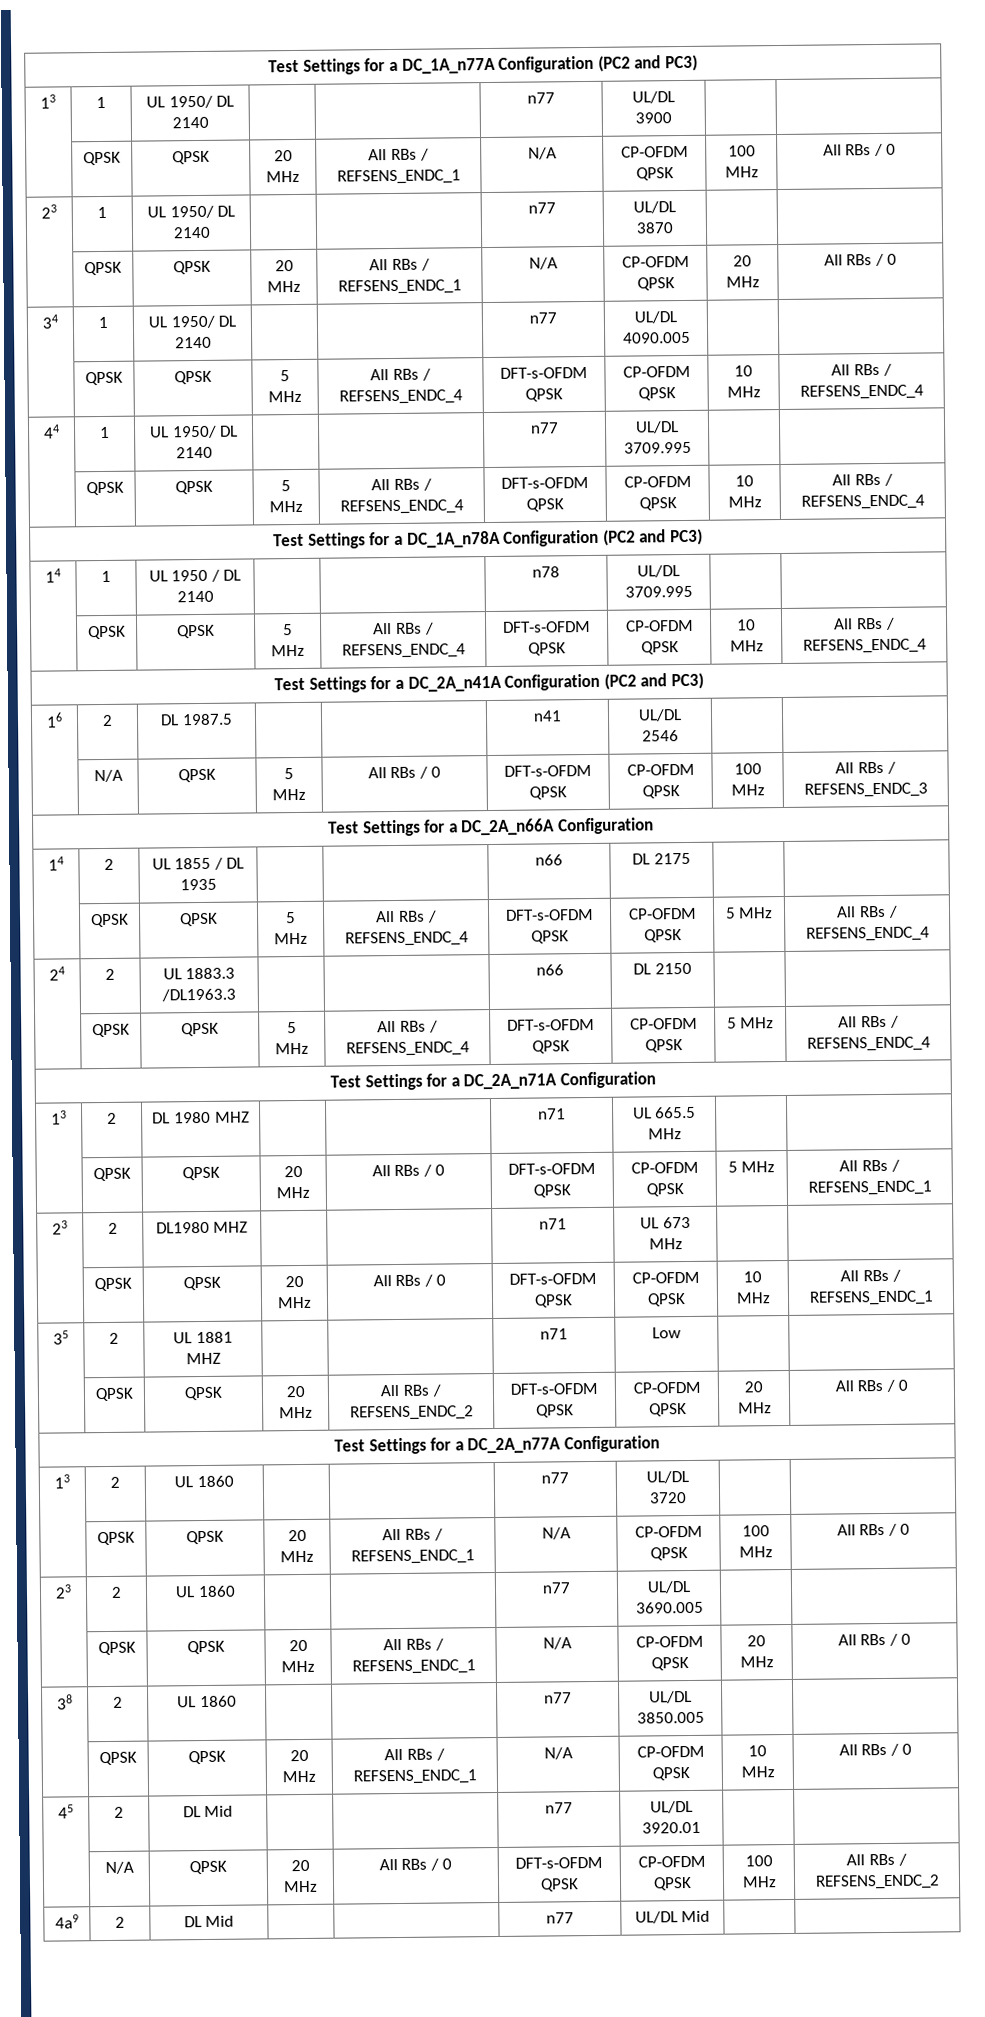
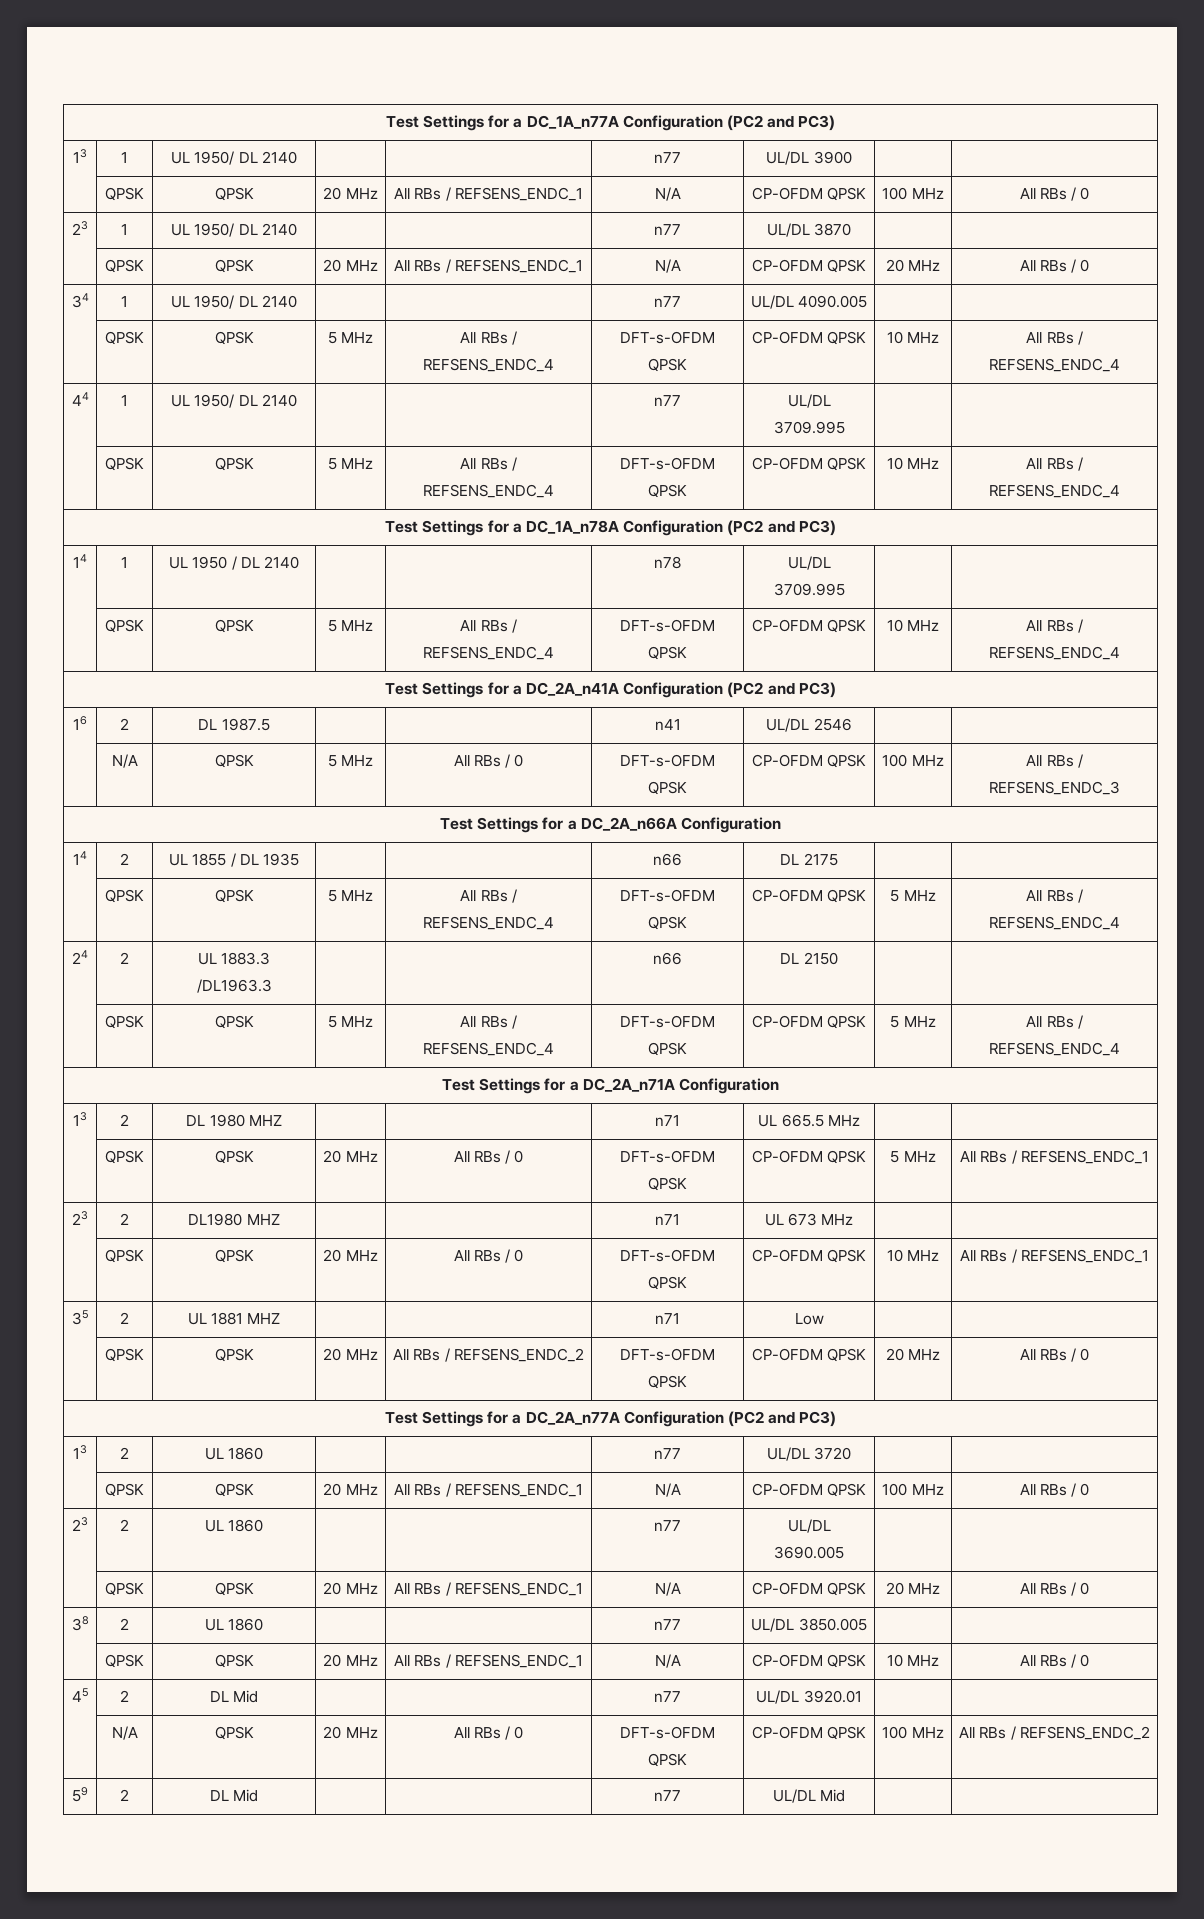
(660, 1444) none -> [727,1411,837,1427] (PC2 and PC3)
[55,1914,79,1929] 4a9 -> [72,1787,88,1802] 59

